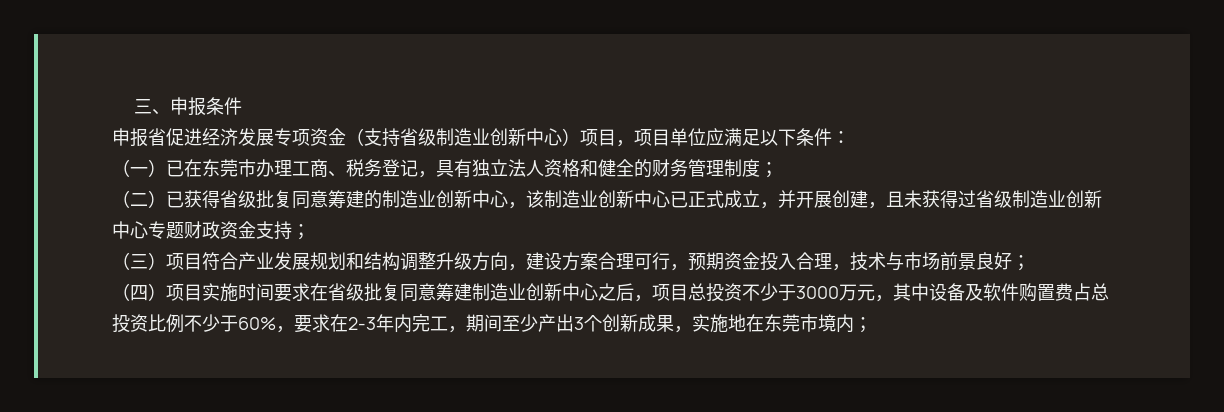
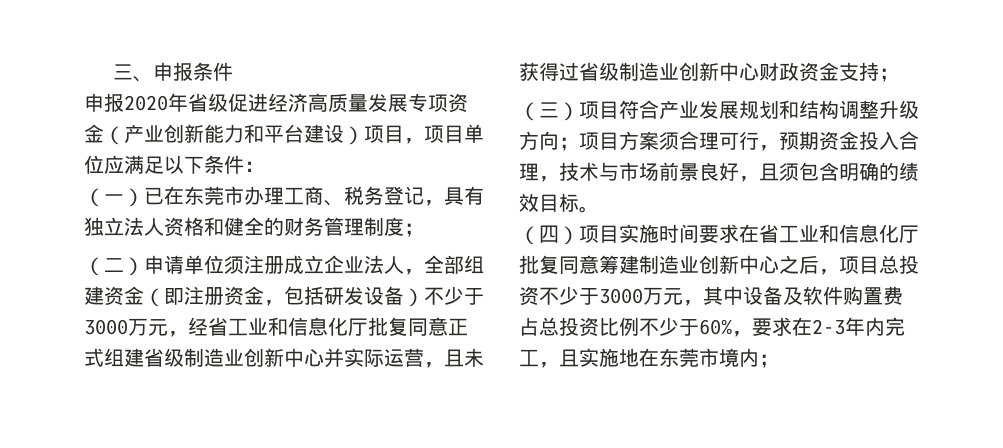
[148,128,166,146] 省 -> [124,93,228,112] 2020年省级
(238, 137) none -> [308,93,368,112] 高质量
[364,128,562,147] 支持省级制造业创新中心 -> [124,124,344,143] 产业创新能力和平台建设
[166,190,868,209] 已获得省级批复同意筹建的制造业创新中心，该制造业创新中心已正式成立，并开展创建 -> [144,255,484,275] [84,286,484,307] [84,317,468,337] [84,348,424,368] 申请单位须注册成立企业法人，全部组建资金（即注册资金，包括研发设备）不少于3000万元，经省工业和信息化厅批复同意正式组建省级制造业创新中心并实际运营
[148,221,184,239] 专题 -> (759, 72) none
[508,252,598,271] ，建设方案 -> [559,131,679,151] ；项目方案须
[1012,255,1030,271] ； -> [739,162,919,182] [519,193,599,213] ，且须包含明确的绩效目标。
[346,283,364,301] 级 -> [779,224,919,243] 工业和信息化厅
[466,314,692,333] 期间至少产出3个创新成果， -> [559,349,579,367] 且

